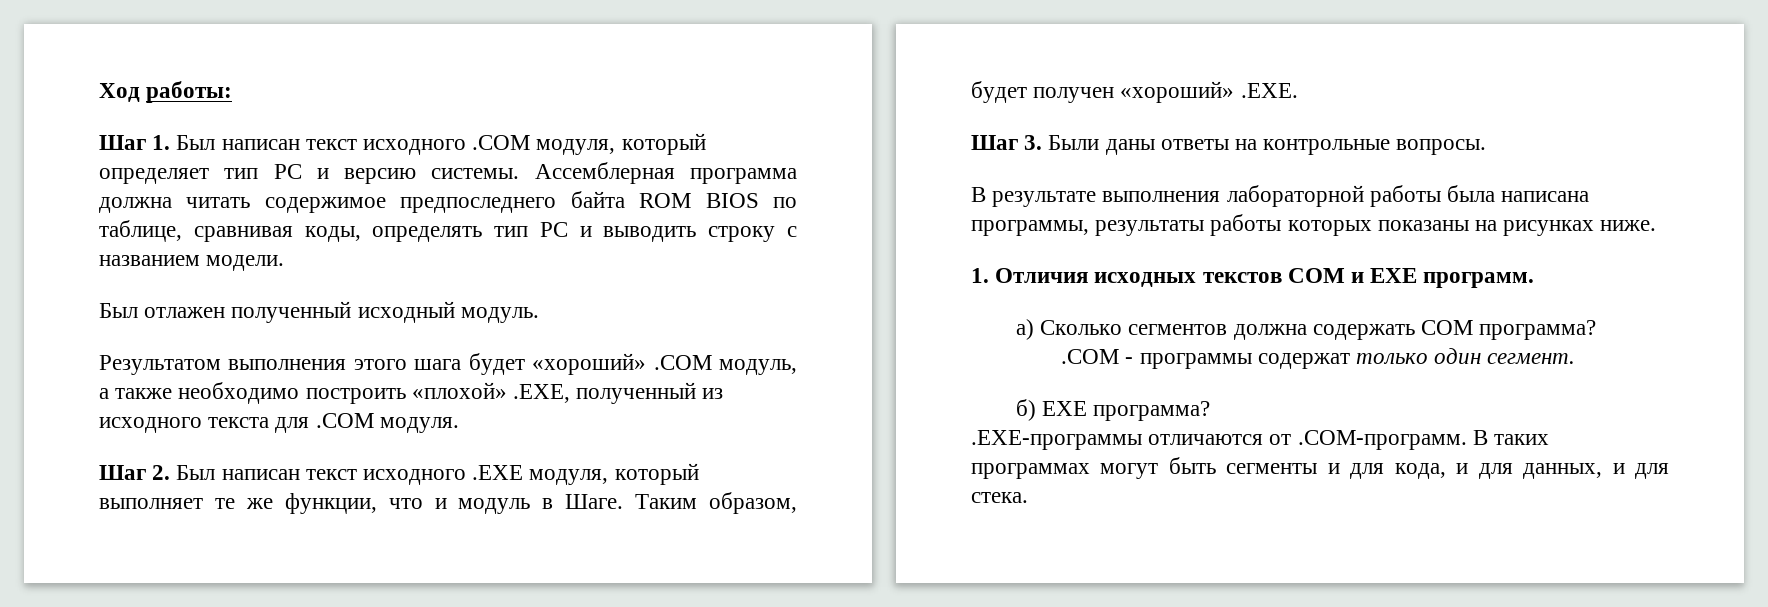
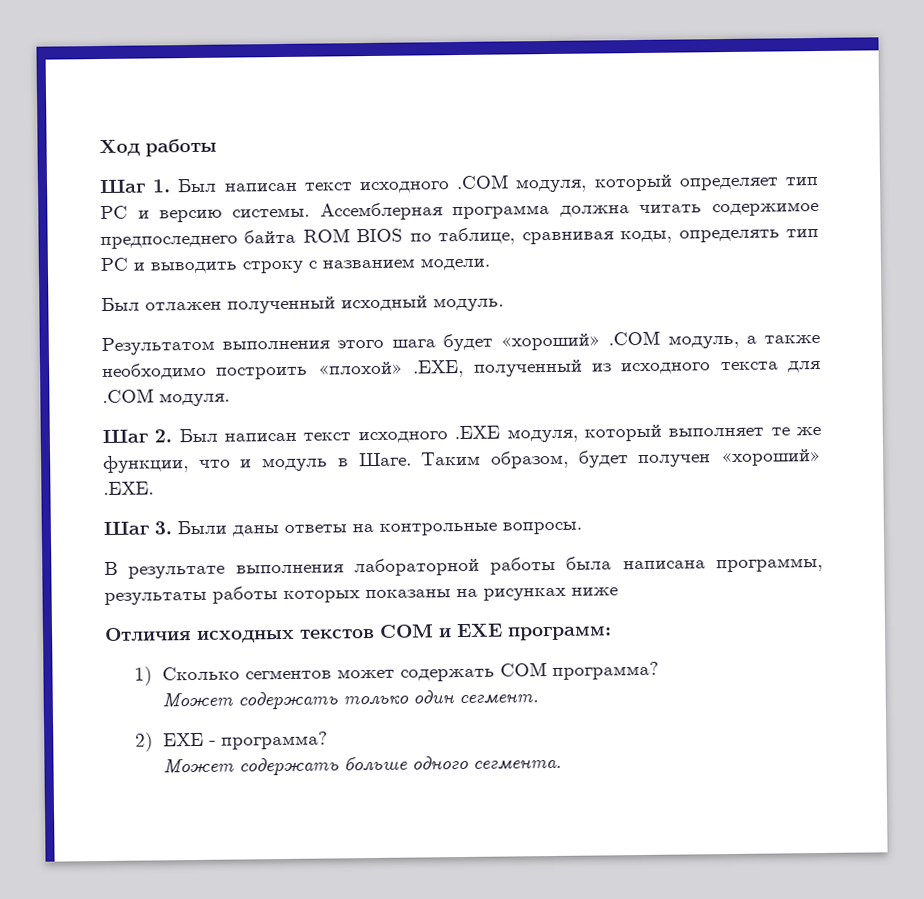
[146,81,233,103] работы: -> [145,138,217,157] работы
[1600,220,1657,231] [971,268,989,283] ниже. // 1. -> [571,587,618,596] ниже //
[1423,272,1535,288] [1016,319,1035,340] программ. // a) -> [507,626,612,641] [133,666,152,686] программ: // 1)
[1233,324,1307,340] должна -> [337,668,396,679] может
[1061,349,1350,369] .COM - программы содержат -> [162,691,339,711] Может содержать
[1016,399,1211,421] [971,430,1550,450] [971,457,1669,479] [971,492,1028,503] б) EXE программа? // .EXE-программы отличаются от .COM-программ. В таких программах могут быть сегменты и для кода, и для данных, и для стека. -> [134,731,329,752] [163,755,563,777] 2) EXE - программа? // Может содержать больше одного сегмента.

